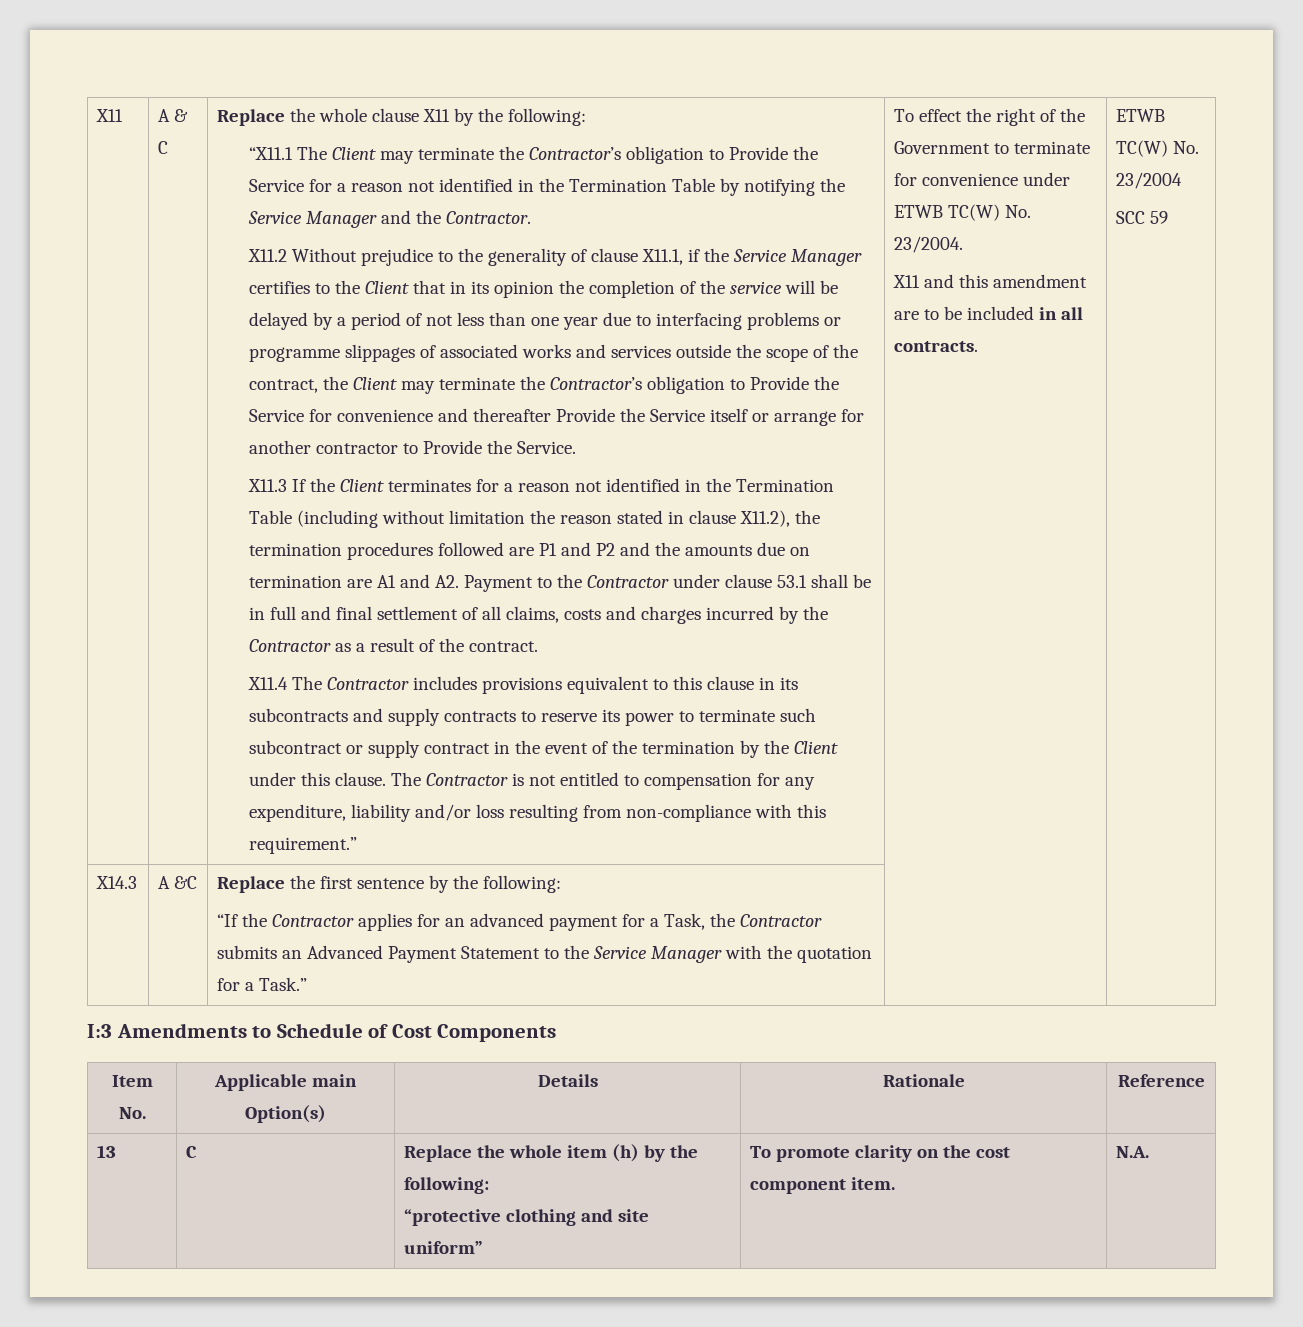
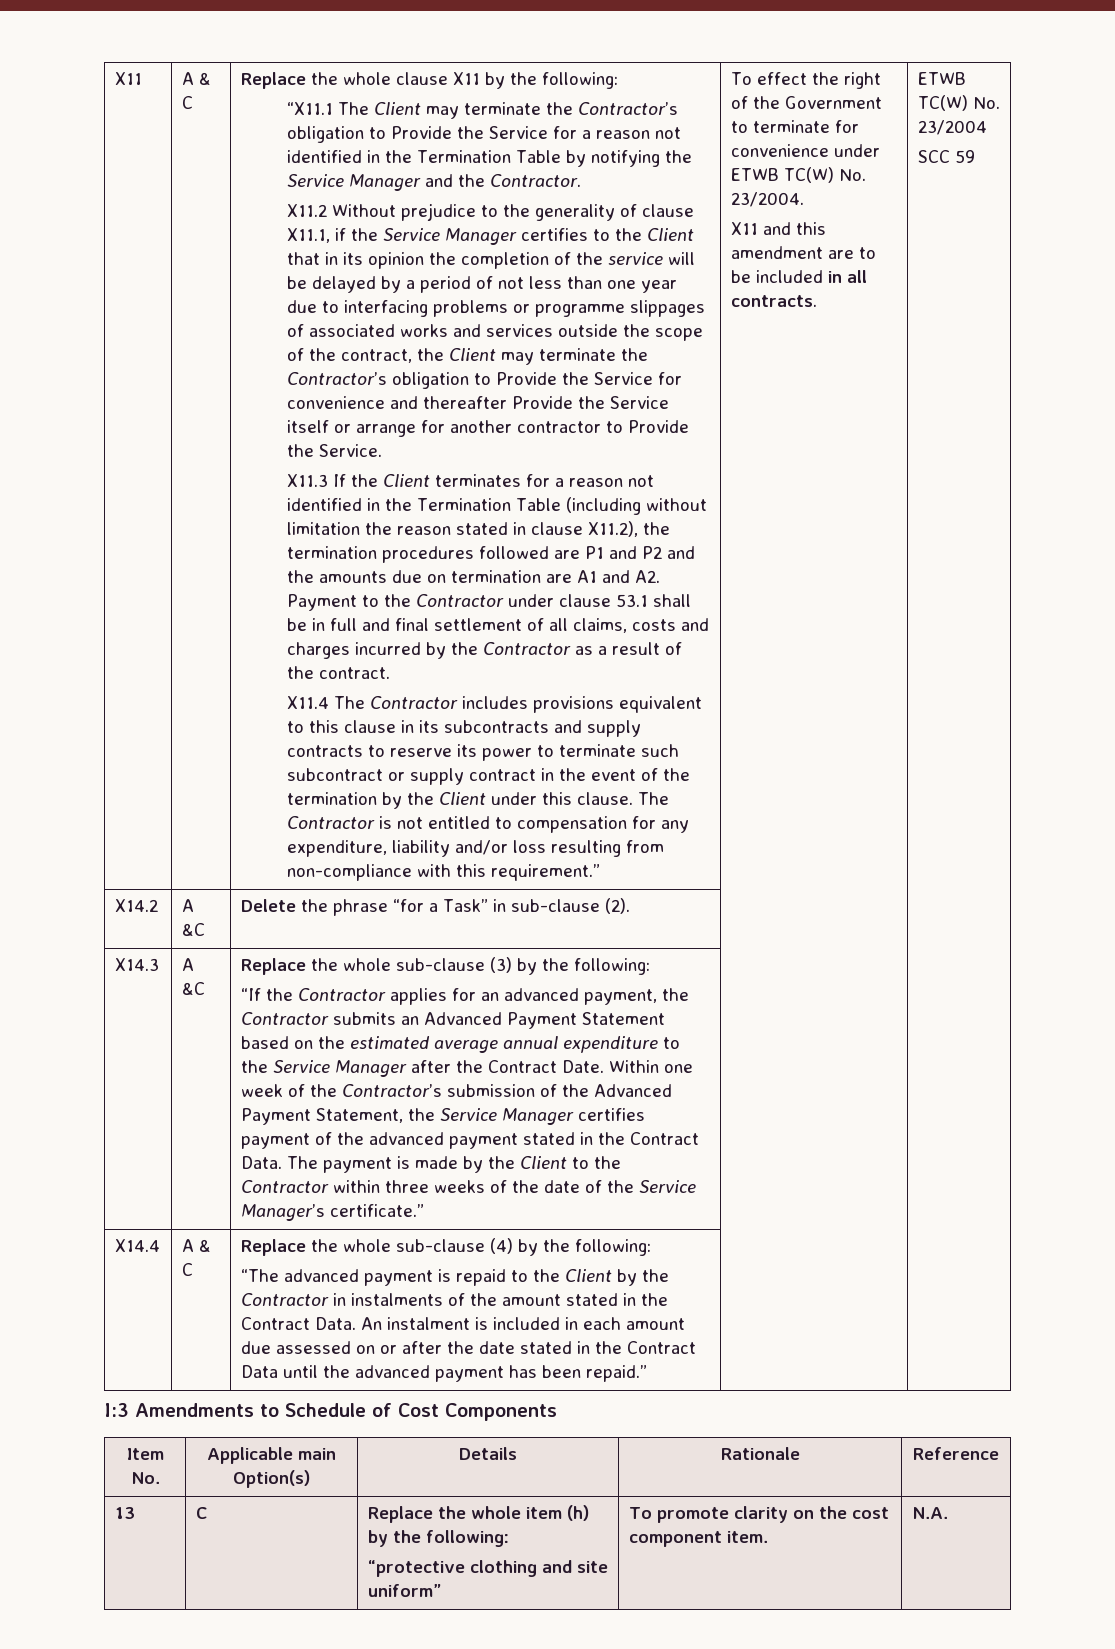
(1169, 217) none -> [114,899,158,912] [181,899,194,912] [181,923,205,936] [240,898,630,916] // X14.2 | A &C | Delete the phrase “for a Task” in sub-clause (2). | |
[320,876,425,889] first sentence -> [342,957,512,973] whole sub-clause (3)
[549,913,706,931] payment for a Task, -> [583,989,657,1005] payment,
[544,945,873,963] [217,977,308,991] to the Service Manager with the quotation for a Task.” -> [240,1036,680,1053] [240,1060,693,1077] [240,1084,672,1097] [240,1108,645,1125] [240,1132,699,1149] [240,1156,621,1173] [240,1180,696,1193] [240,1204,424,1221] [114,1239,160,1252] [181,1239,211,1252] [181,1263,193,1276] [240,1238,651,1256] [240,1269,669,1286] [240,1293,668,1306] [240,1317,685,1330] [240,1341,696,1354] [240,1365,647,1382] based on the estimated average annual expenditure to the Service Manager after the Contract Date. Within one week of the Contractor’s submission of the Advanced Payment Statement, the Service Manager certifies payment of the advanced payment stated in the Contract Data. The payment is made by the Client to the Contractor within three weeks of the date of the Service Manager’s certificate.” | | // X14.4 | A & C | Replace the whole sub-clause (4) by the following: // “The advanced payment is repaid to the Client by the Contractor in instalments of the amount stated in the Contract Data. An instalment is included in each amount due assessed on or after the date stated in the Contract Data until the advanced payment has been repaid.”

